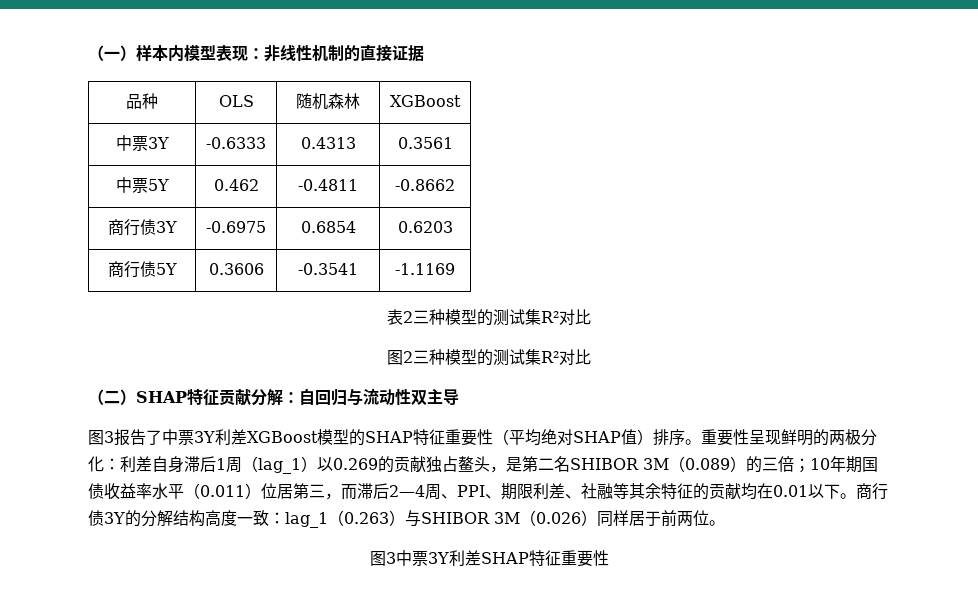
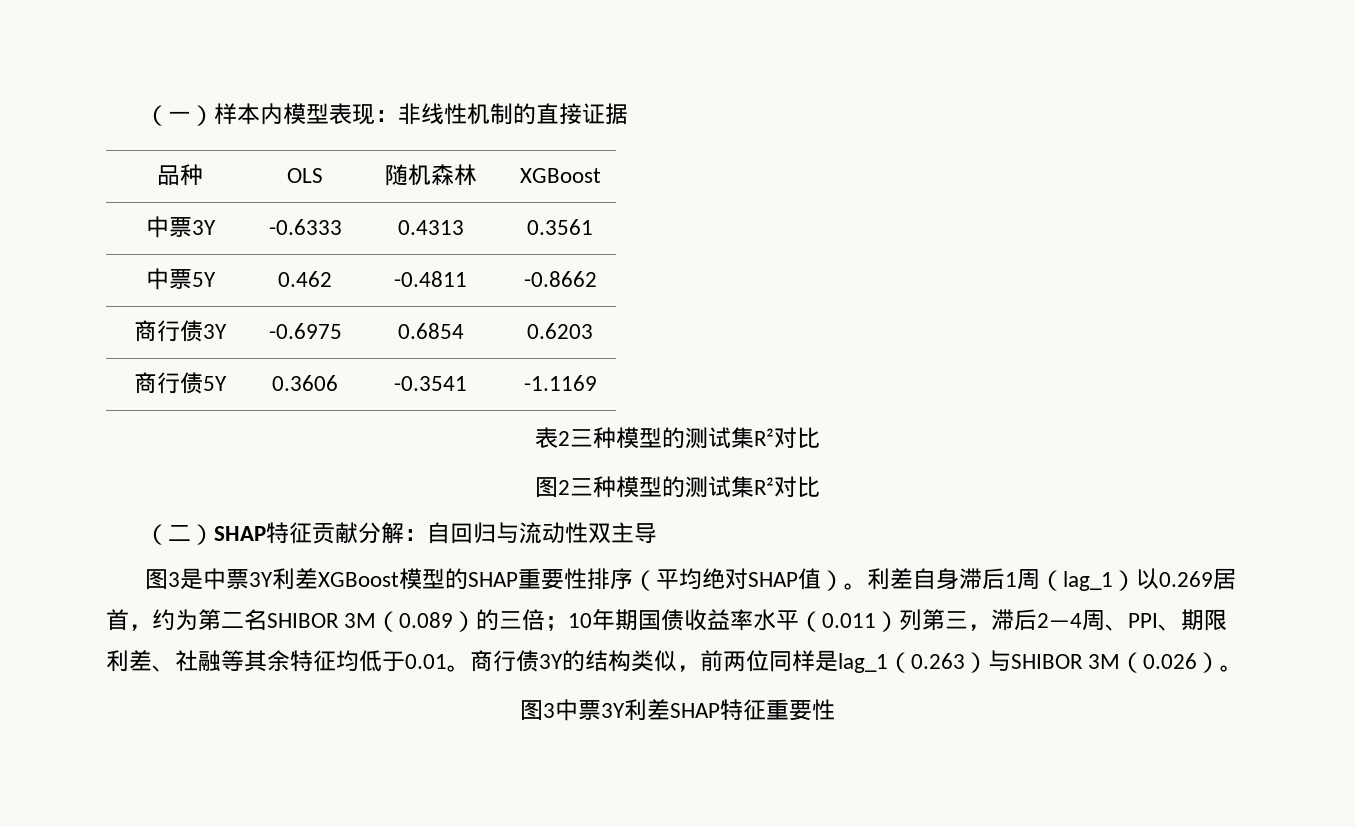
[114,429,162,446] 报告了 -> [180,568,204,590] 是
[413,429,493,446] 特征重要性 -> [518,568,634,590] 重要性排序
[653,429,877,446] [88,456,120,472] 排序。重要性呈现鲜明的两极分化： -> [844,583,868,590] 。
[378,456,522,473] 的贡献独占鳌头，是 -> [1213,568,1237,590] [106,609,198,631] 居首，约为
[261,483,357,500] 位居第三，而 -> [899,609,992,631] 列第三，
[693,483,888,500] [88,510,285,527] 的贡献均在0.01以下。商行债3Y的分解结构高度一致： -> [336,650,838,672] 均低于0.01。商行债3Y的结构类似，前两位同样是
[597,510,709,527] 同样居于前两位 -> (1221, 662) none

